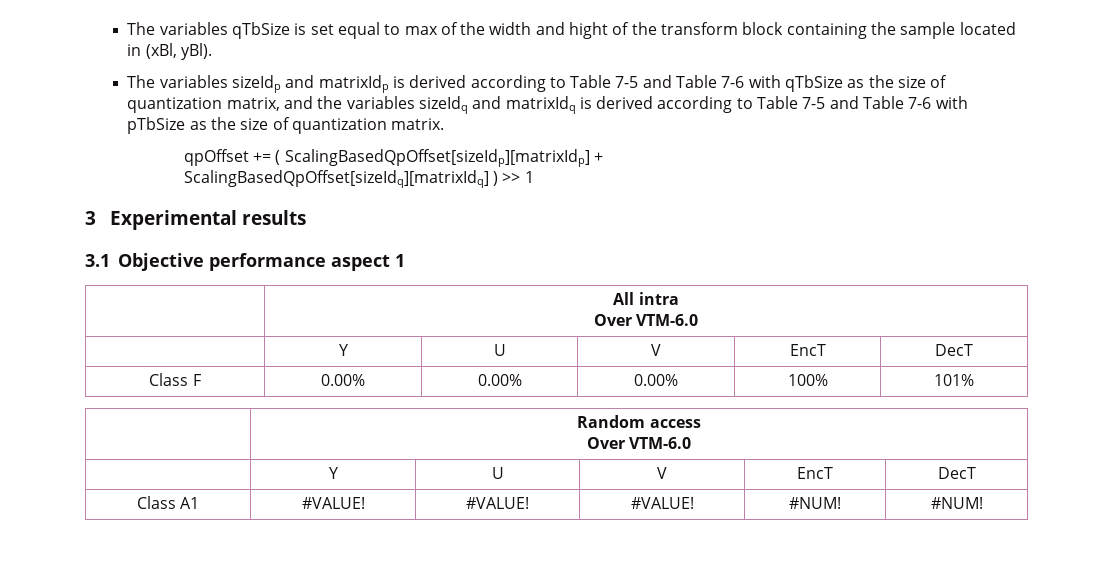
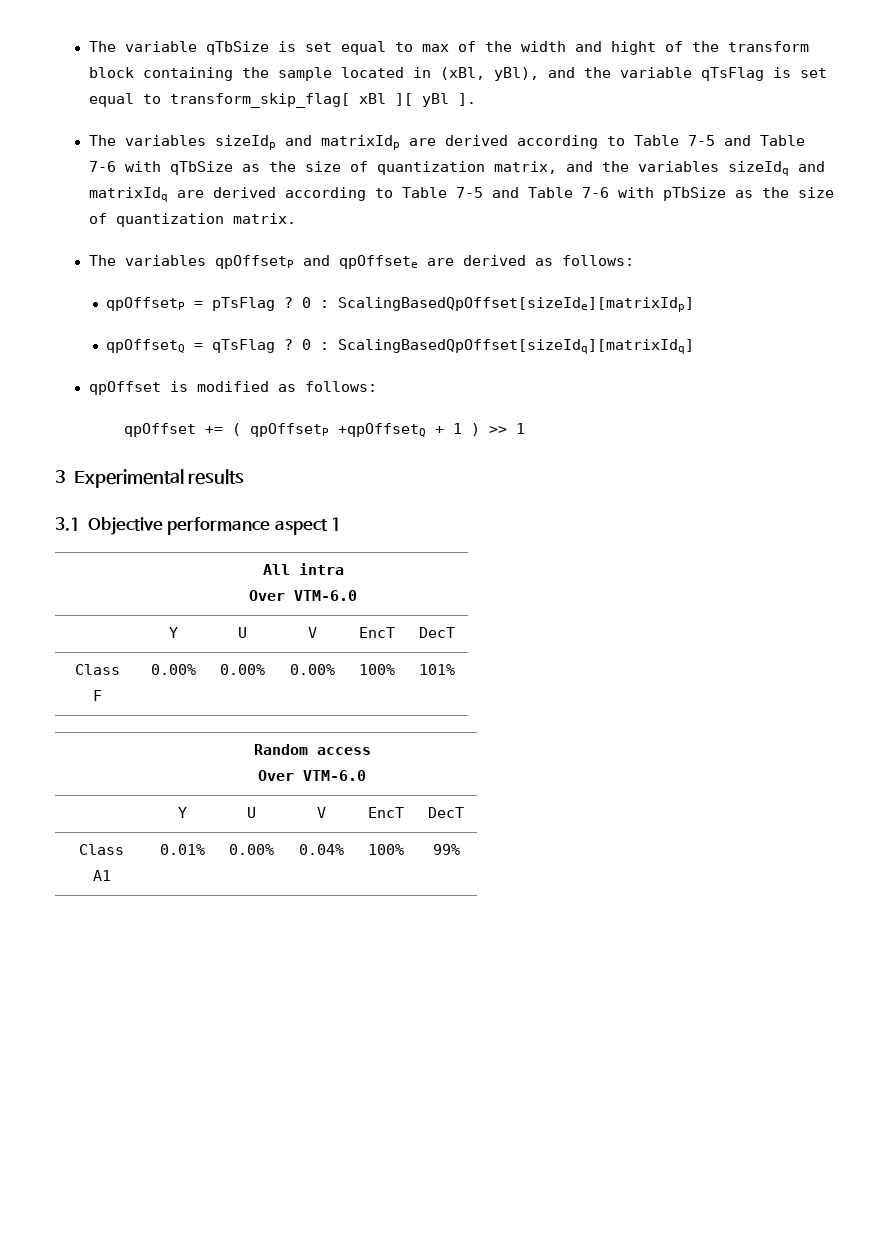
[127,22,228,35] The variables -> [88,41,197,52] The variable
[180,43,212,60] yBl). -> [493,67,827,81] [88,93,476,108] yBl), and the variable qTsFlag is set equal to transform_skip_flag[ xBl ][ yBl ].
[392,76,405,88] is -> [408,138,436,146] are
[579,97,592,109] is -> [176,190,204,198] are
(445, 124) none -> [88,255,634,269] [106,297,695,312] [106,339,695,354] [88,381,377,395] // The variables qpOffsetP and qpOffsete are derived as follows: // qpOffsetP = pTsFlag ? 0 : ScalingBasedQpOffset[sizeIde][matrixIdp] // qpOffsetQ = qTsFlag ? 0 : ScalingBasedQpOffset[sizeIdq][matrixIdq] // qpOffset is modified as follows:
[284,149,590,167] ScalingBasedQpOffset[sizeIdp][matrixIdp] -> [250,423,427,437] qpOffsetP +qpOffsetQ
[183,170,489,188] // ScalingBasedQpOffset[sizeIdq][matrixIdq] -> [453,423,463,434] 1
[301,497,365,509] [466,497,529,509] [630,497,694,509] [789,497,841,509] [930,497,983,509] #VALUE! | #VALUE! | #VALUE! | #NUM! | #NUM! -> [159,844,205,855] [229,844,274,855] [298,844,344,855] [367,844,404,855] [432,844,460,855] 0.01% | 0.00% | 0.04% | 100% | 99%

